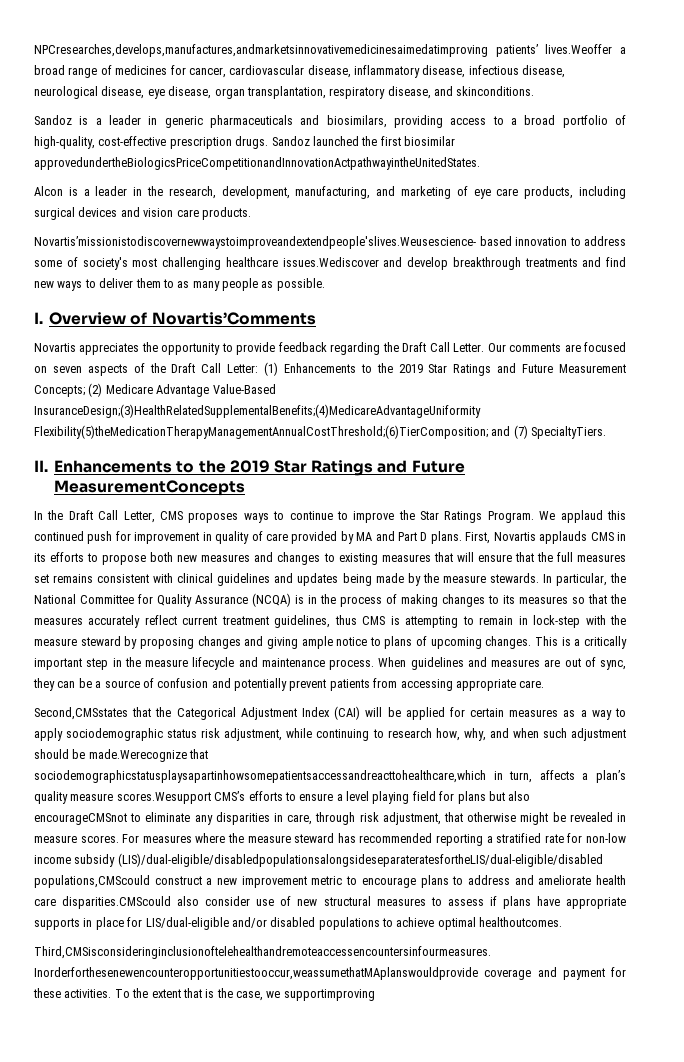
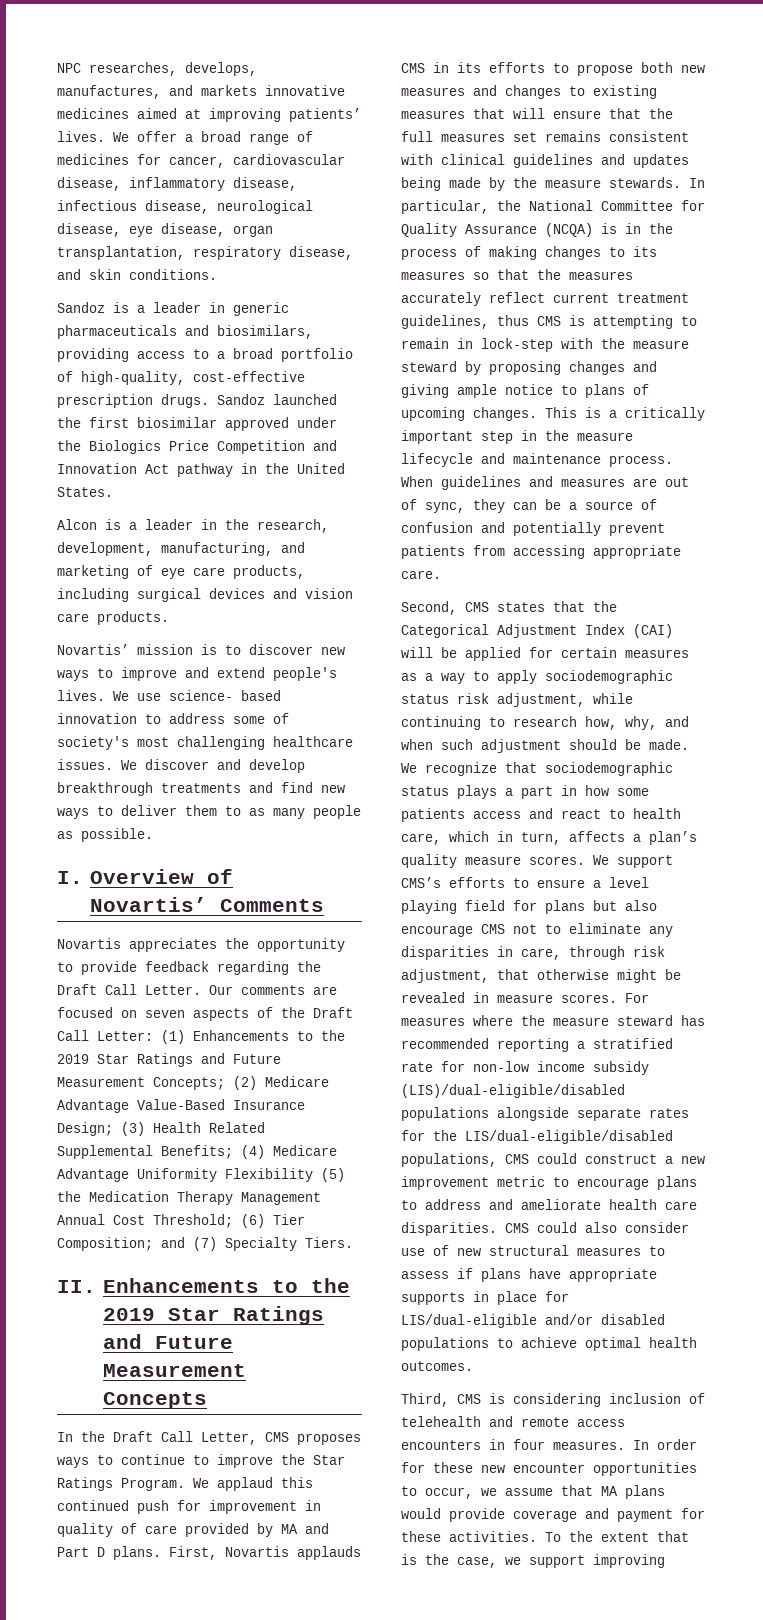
[34,44,613,57] NPCresearches,develops,manufactures,andmarketsinnovativemedicinesaimedatimproving patients’ lives.Weoffer -> [57,62,257,76] [57,85,345,99] [57,108,361,122] [57,131,177,142] NPC researches, develops, manufactures, and markets innovative medicines aimed at improving patients’ lives. We offer
[456,86,535,96] skinconditions. -> [89,269,217,280] skin conditions.
[34,157,480,170] approvedundertheBiologicsPriceCompetitionandInnovationActpathwayintheUnitedStates. -> [225,417,337,431] [57,440,337,454] [57,463,345,477] [57,487,113,497] approved under the Biologics Price Competition and Innovation Act pathway in the United States.
[34,236,476,249] Novartis’missionistodiscovernewwaystoimproveandextendpeople'slives.Weusescience- -> [57,644,345,655] [57,667,337,681] [57,690,233,701] Novartis’ mission is to discover new ways to improve and extend people's lives. We use science-
[282,257,379,267] issues.Wediscover -> [57,759,209,770] issues. We discover
[151,312,316,325] Novartis’Comments -> [89,897,324,912] Novartis’ Comments
[34,404,481,418] [34,425,607,439] InsuranceDesign;(3)HealthRelatedSupplementalBenefits;(4)MedicareAdvantageUniformity Flexibility(5)theMedicationTherapyManagementAnnualCostThreshold;(6)TierComposition; and (7) SpecialtyTiers. -> [233,1100,305,1110] [57,1122,265,1136] [57,1145,337,1159] [57,1168,345,1182] [57,1191,321,1205] [57,1214,305,1228] [57,1237,353,1251] Insurance Design; (3) Health Related Supplemental Benefits; (4) Medicare Advantage Uniformity Flexibility (5) the Medication Therapy Management Annual Cost Threshold; (6) Tier Composition; and (7) Specialty Tiers.
[54,480,246,496] MeasurementConcepts -> [102,1364,246,1377] [102,1392,207,1409] Measurement Concepts
[34,707,128,720] Second,CMSstates -> [401,601,545,615] Second, CMS states
[88,749,209,762] [34,770,486,783] made.Werecognize that sociodemographicstatusplaysapartinhowsomepatientsaccessandreacttohealthcare,which -> [649,739,689,750] [401,762,673,776] [401,785,649,799] [401,808,681,822] [401,831,489,845] made. We recognize that sociodemographic status plays a part in how some patients access and react to health care, which
[116,792,211,804] scores.Wesupport -> [529,855,673,868] scores. We support
[34,813,127,825] encourageCMSnot -> [401,924,537,937] encourage CMS not
[117,853,603,867] [34,875,150,888] (LIS)/dual-eligible/disabledpopulationsalongsideseparateratesfortheLIS/dual-eligible/disabled populations,CMScould -> [401,1084,625,1098] [401,1107,689,1121] [401,1130,673,1144] [401,1153,577,1167] (LIS)/dual-eligible/disabled populations alongside separate rates for the LIS/dual-eligible/disabled populations, CMS could
[62,896,172,909] disparities.CMScould -> [401,1222,577,1236] disparities. CMS could
[479,917,563,927] [34,946,491,959] [34,967,478,980] healthoutcomes. // Third,CMSisconsideringinclusionoftelehealthandremoteaccessencountersinfourmeasures. Inorderforthesenewencounteropportunitiestooccur,weassumethatMAplanswouldprovide -> [649,1337,697,1348] [401,1361,473,1371] [401,1393,705,1407] [401,1416,625,1427] [401,1439,697,1450] [401,1462,697,1476] [401,1485,665,1499] [401,1508,505,1522] health outcomes. // Third, CMS is considering inclusion of telehealth and remote access encounters in four measures. In order for these new encounter opportunities to occur, we assume that MA plans would provide
[283,989,375,1001] supportimproving -> [529,1554,665,1568] support improving

